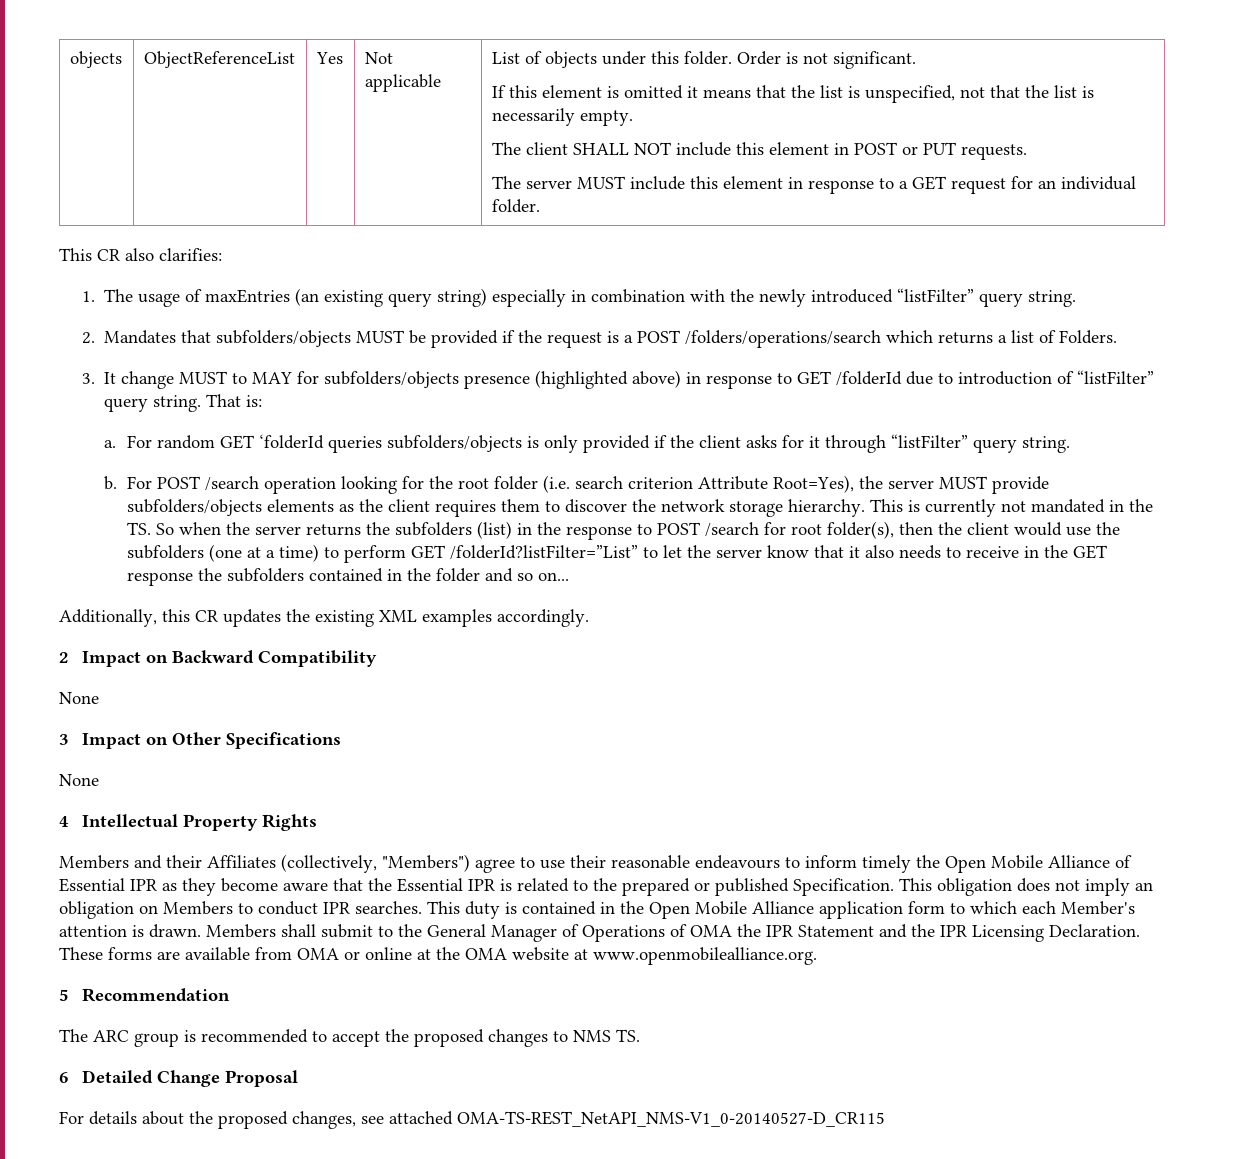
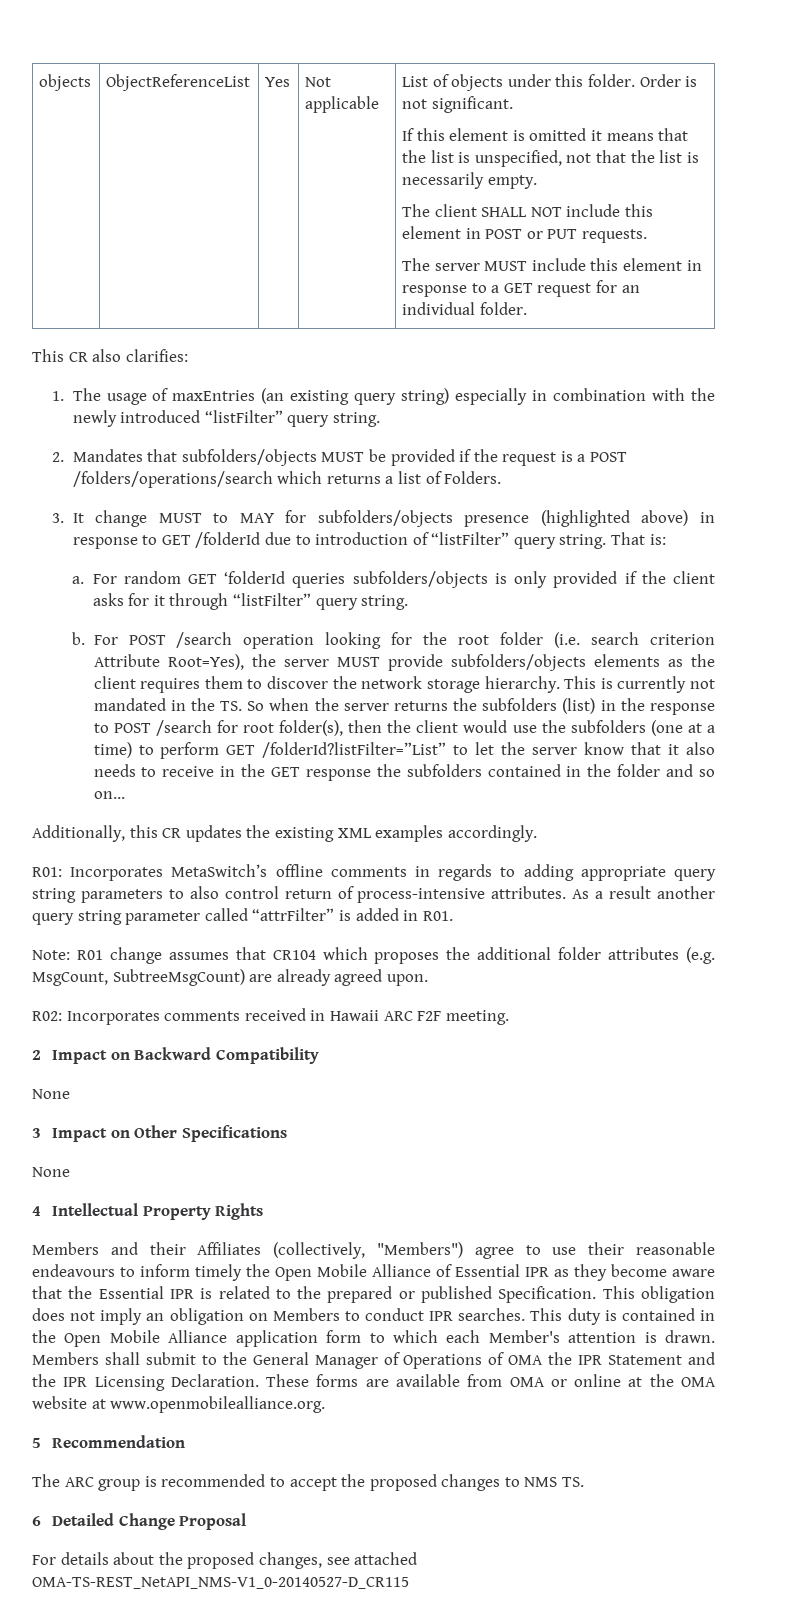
(589, 618) none -> [32,864,716,881] [32,886,715,903] [32,908,453,925] [32,947,715,964] [32,969,428,986] [32,1008,509,1025] // R01: Incorporates MetaSwitch’s offline comments in regards to adding appropriate query string parameters to also control return of process-intensive attributes. As a result another query string parameter called “attrFilter” is added in R01. // Note: R01 change assumes that CR104 which proposes the additional folder attributes (e.g. MsgCount, SubtreeMsgCount) are already agreed upon. // R02: Incorporates comments received in Hawaii ARC F2F meeting.

